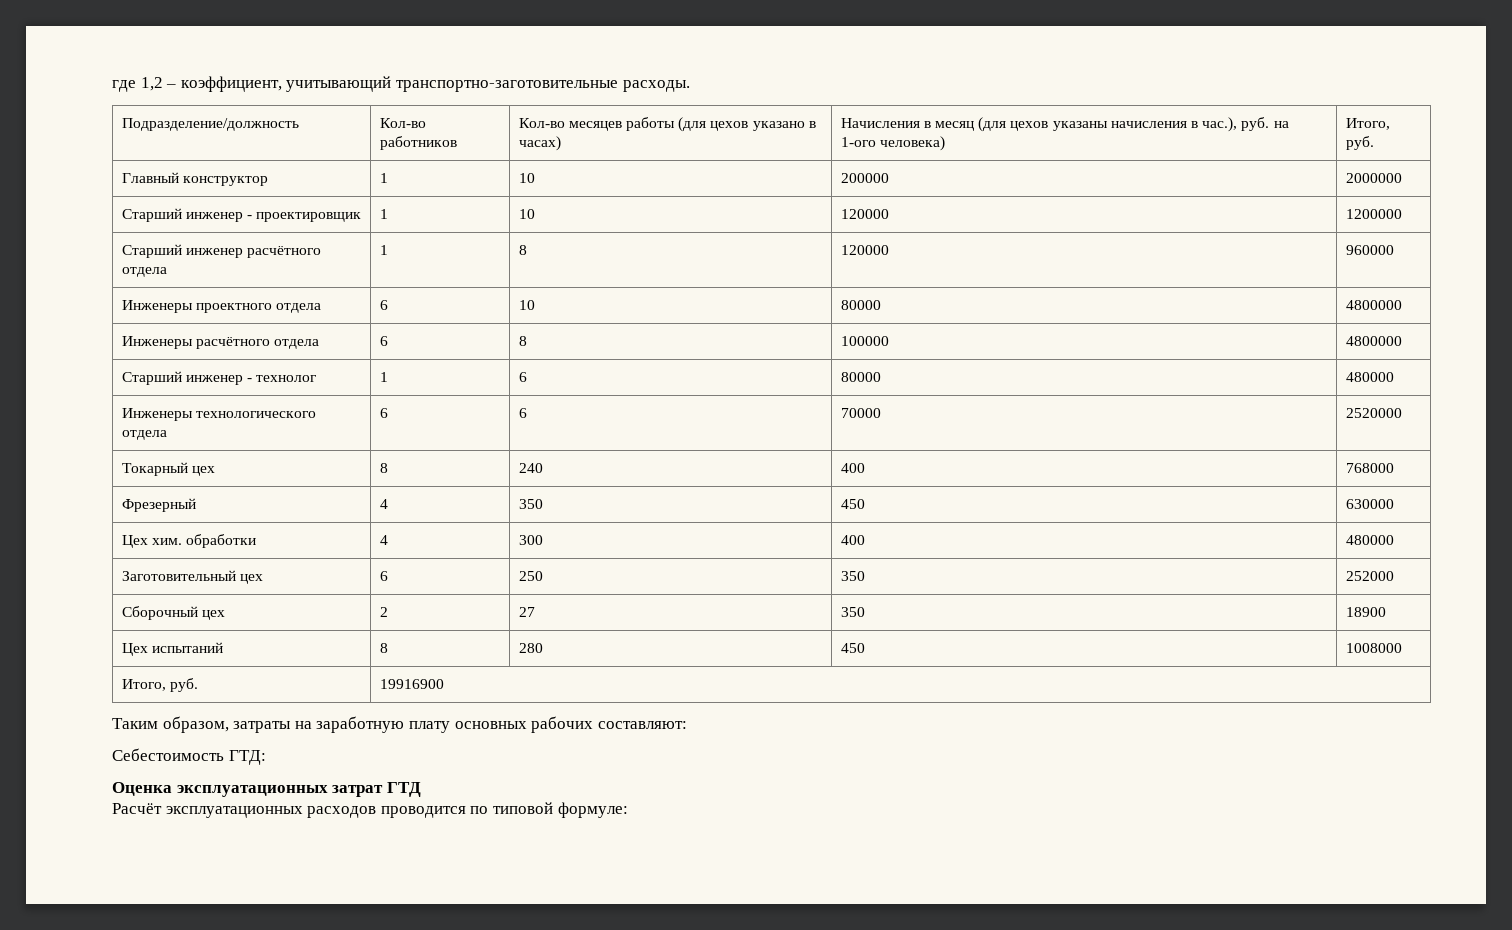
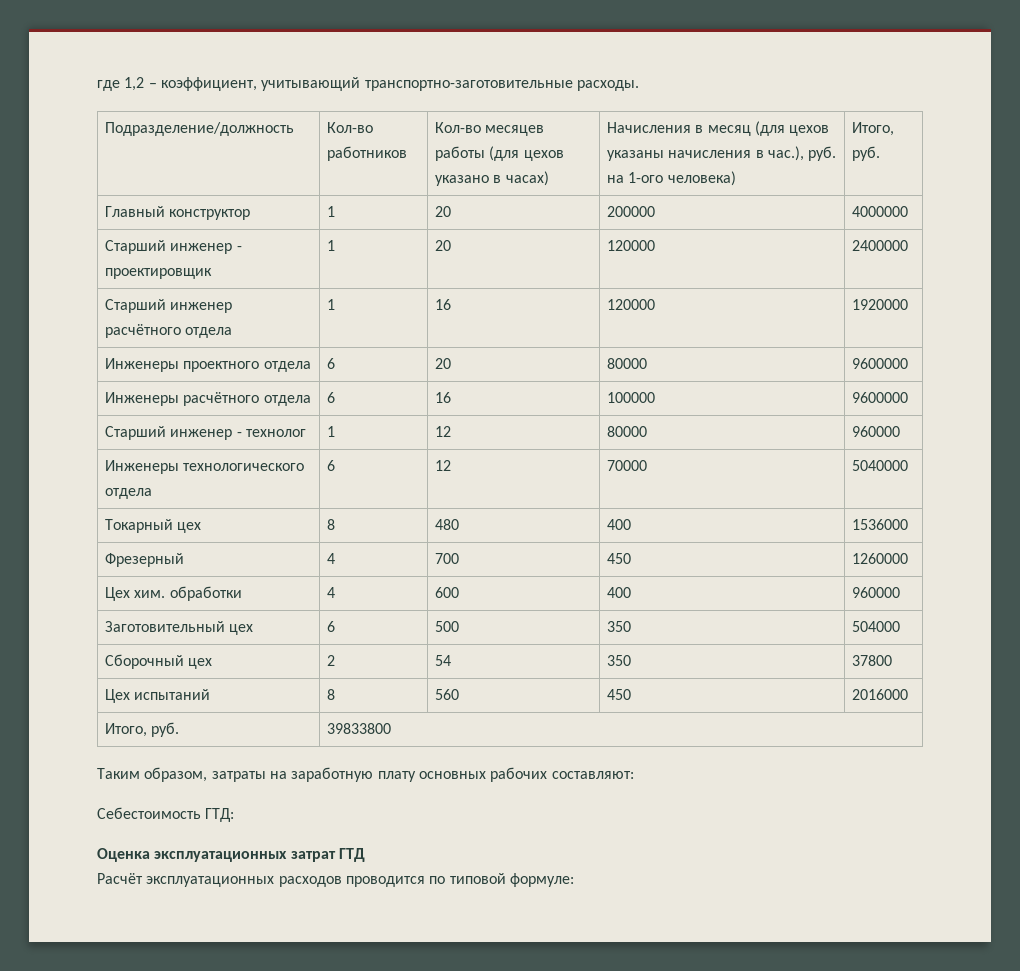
[518,173,535,183] 10 -> [435,206,452,217] 20
[1345,173,1402,183] 2000000 -> [852,206,909,217] 4000000
[518,209,535,219] [840,209,889,219] [1345,209,1402,219] 10 | 120000 | 1200000 -> [435,240,452,251] [607,240,656,251] [852,240,909,251] 20 | 120000 | 2400000
[518,245,527,255] [840,245,889,255] [1345,245,1394,255] 8 | 120000 | 960000 -> [435,299,452,310] [607,299,656,310] [852,299,909,310] 16 | 120000 | 1920000
[518,300,535,310] [840,300,881,310] [1345,300,1402,310] 10 | 80000 | 4800000 -> [435,358,452,369] [607,358,648,369] [852,358,909,369] 20 | 80000 | 9600000
[518,336,527,346] 8 -> [435,392,452,403] 16
[1345,336,1402,346] 4800000 -> [852,392,909,403] 9600000
[518,372,527,382] [840,372,881,382] [1345,372,1394,382] 6 | 80000 | 480000 -> [435,426,452,437] [607,426,648,437] [852,426,901,437] 12 | 80000 | 960000
[518,408,527,418] 6 -> [435,460,452,471] 12
[1345,408,1402,418] 2520000 -> [852,460,909,471] 5040000
[518,463,543,473] [840,463,865,473] [1345,463,1394,473] 240 | 400 | 768000 -> [435,519,460,530] [607,519,632,530] [852,519,909,530] 480 | 400 | 1536000
[518,499,543,509] [840,499,865,509] [1345,499,1394,509] 350 | 450 | 630000 -> [435,553,460,564] [607,553,632,564] [852,553,909,564] 700 | 450 | 1260000
[518,535,543,545] [840,535,865,545] [1345,535,1394,545] 300 | 400 | 480000 -> [435,587,460,598] [607,587,632,598] [852,587,901,598] 600 | 400 | 960000
[518,571,543,581] [840,571,865,581] [1345,571,1394,581] 250 | 350 | 252000 -> [435,621,460,632] [607,621,632,632] [852,621,901,632] 500 | 350 | 504000
[518,607,535,617] [840,607,865,617] [1345,607,1386,617] 27 | 350 | 18900 -> [435,655,452,666] [607,655,632,666] [852,655,893,666] 54 | 350 | 37800
[518,643,543,653] [840,643,865,653] [1345,643,1402,653] 280 | 450 | 1008000 -> [435,689,460,700] [607,689,632,700] [852,689,909,700] 560 | 450 | 2016000
[379,679,444,689] 19916900 -> [327,723,392,734] 39833800

